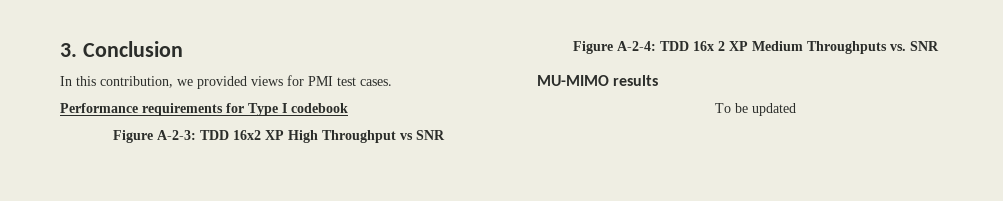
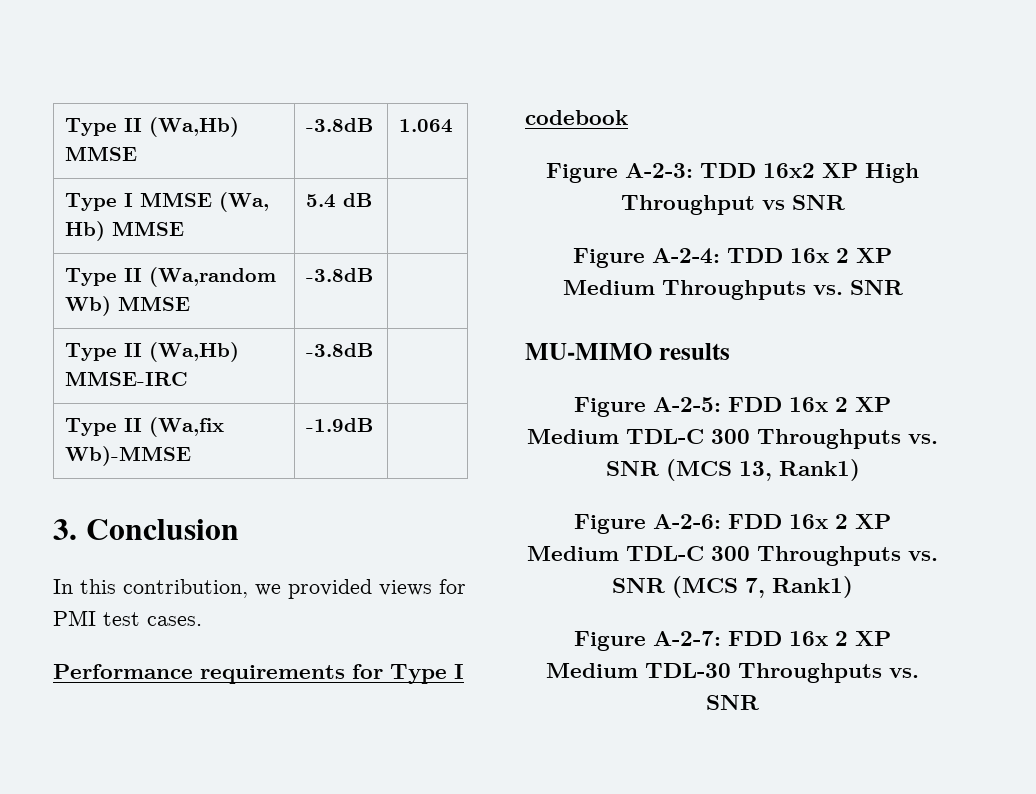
(60, 50) none -> [65,117,240,137] [65,146,138,161] [306,118,374,132] [399,119,454,133] [65,192,270,212] [65,221,185,241] [306,193,373,208] [65,267,277,287] [65,296,191,316] [306,268,374,282] [65,342,240,362] [65,371,189,386] [306,343,374,357] [65,417,225,437] [65,446,192,466] [306,418,374,432] Type II (Wa,Hb) MMSE | -3.8dB | 1.064 // Type I MMSE (Wa, Hb) MMSE | 5.4 dB | // Type II (Wa,random Wb) MMSE | -3.8dB | // Type II (Wa,Hb) MMSE-IRC | -3.8dB | // Type II (Wa,fix Wb)-MMSE | -1.9dB | //
[714,103,796,116] To be updated -> [574,397,891,417] [527,429,938,449] [605,459,860,481] [574,514,891,534] [527,546,938,566] [612,576,853,598] [574,631,891,651] [546,663,919,683] [706,695,759,710] Figure A-2-5: FDD 16x 2 XP Medium TDL-C 300 Throughputs vs. SNR (MCS 13, Rank1) // Figure A-2-6: FDD 16x 2 XP Medium TDL-C 300 Throughputs vs. SNR (MCS 7, Rank1) // Figure A-2-7: FDD 16x 2 XP Medium TDL-30 Throughputs vs. SNR

